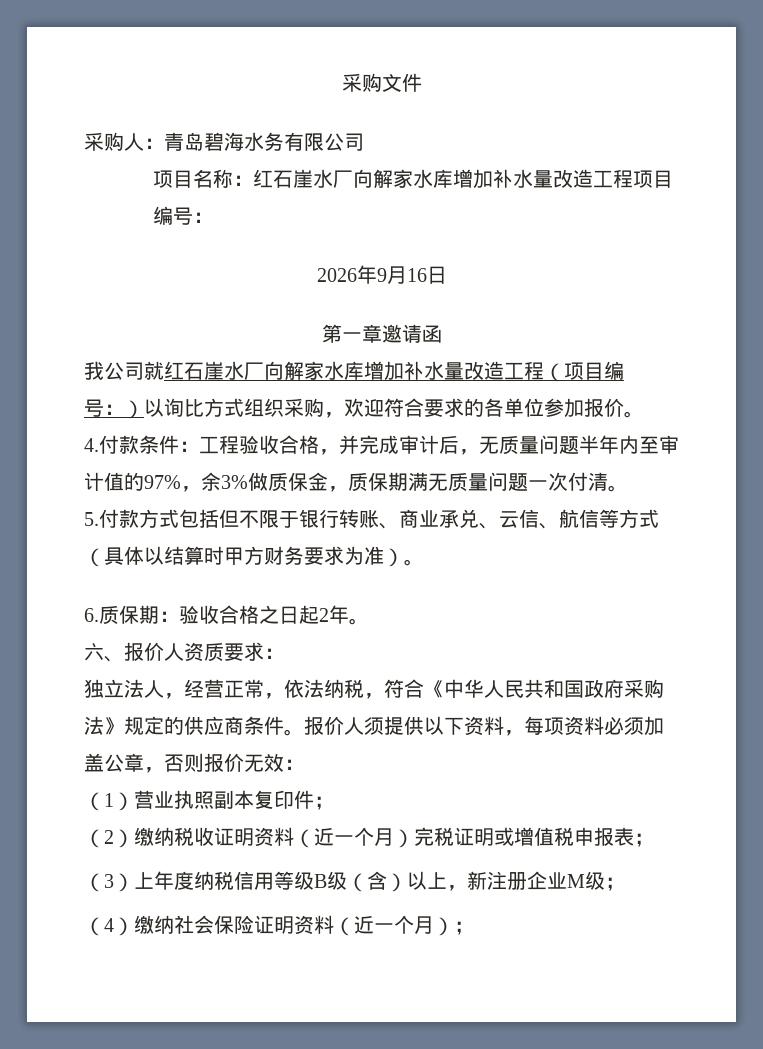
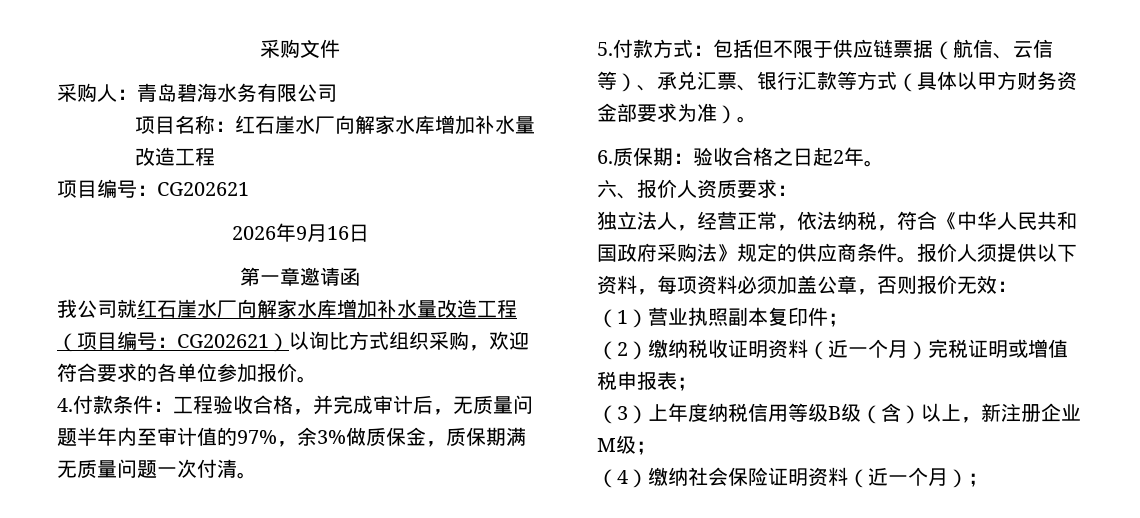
[633,170,674,188] [153,206,214,225] 项目编号： -> [57,179,249,198] // 项目编号：CG202621
(124, 409) none -> [177,334,269,348] CG202621
(179, 518) none -> [693,45,713,56] ：
[299,509,599,529] 银行转账、商业承兑、云信、航信 -> [833,39,1053,60] [597,71,837,92] 供应链票据（航信、云信等）、承兑汇票、银行汇款
[164,546,224,565] 结算时 -> (977, 80) none
(304, 555) none -> [1057,71,1077,91] [597,103,637,122] 资金部

